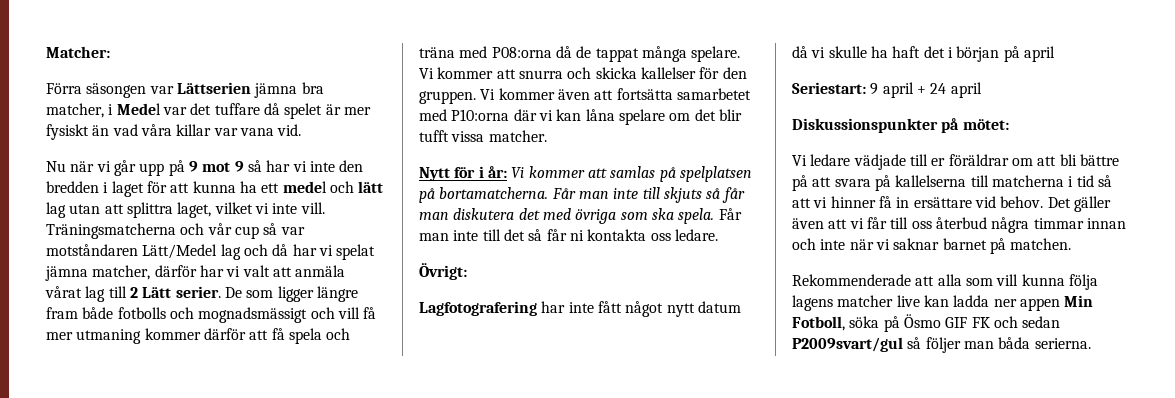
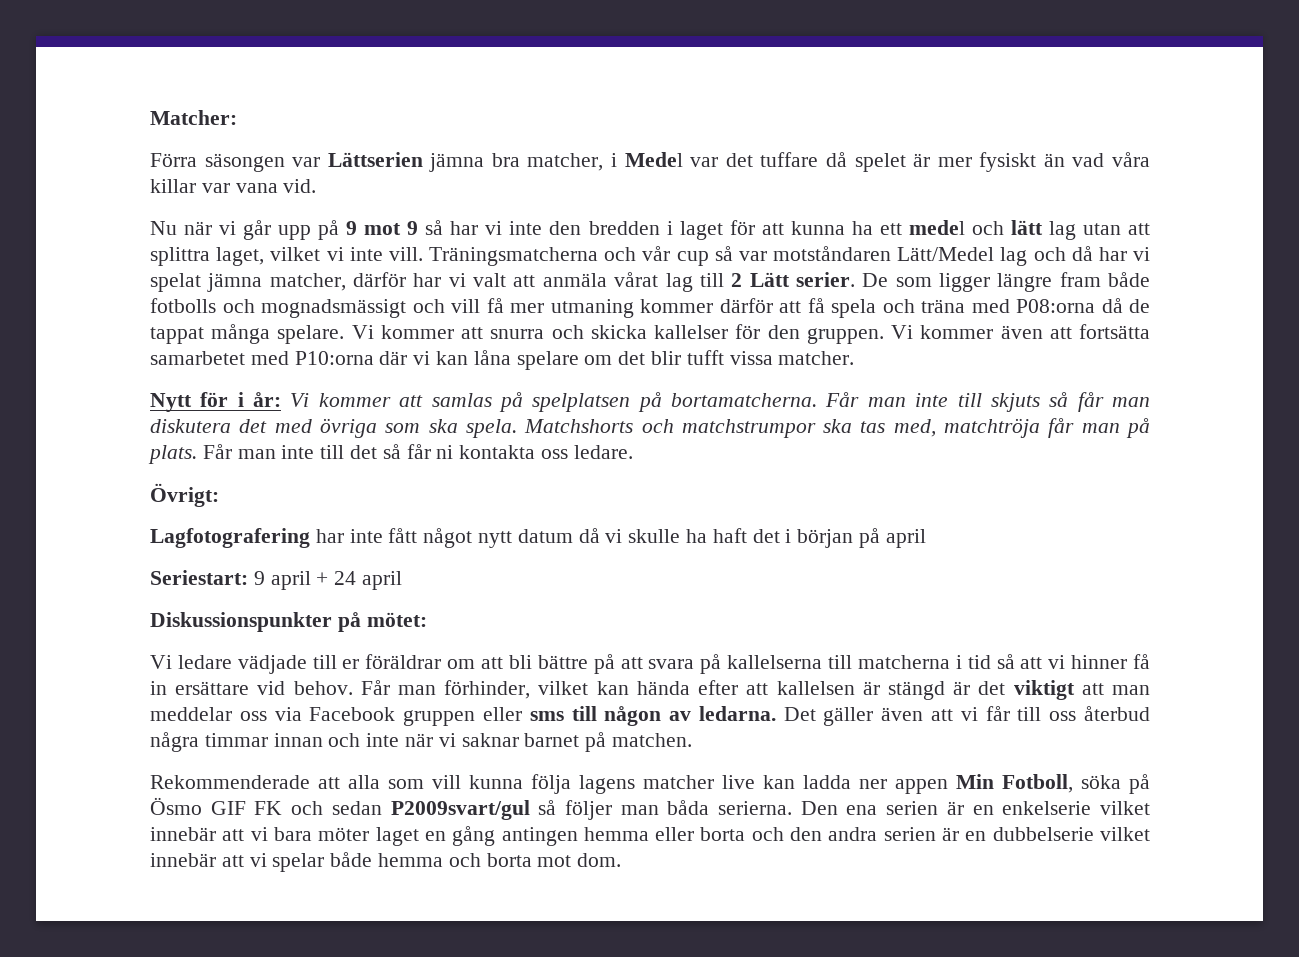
(715, 216) none -> [524,418,1150,438] [148,445,197,464] Matchshorts och matchstrumpor ska tas med, matchtröja får man på plats.
(1044, 202) none -> [360,680,1150,700] [150,706,776,726] Får man förhinder, vilket kan hända efter att kallelsen är stängd är det viktigt att man meddelar oss via Facebook gruppen eller sms till någon av ledarna.
(1091, 343) none -> [800,801,1151,815] [150,826,1150,846] [150,852,622,872] Den ena serien är en enkelserie vilket innebär att vi bara möter laget en gång antingen hemma eller borta och den andra serien är en dubbelserie vilket innebär att vi spelar både hemma och borta mot dom.

